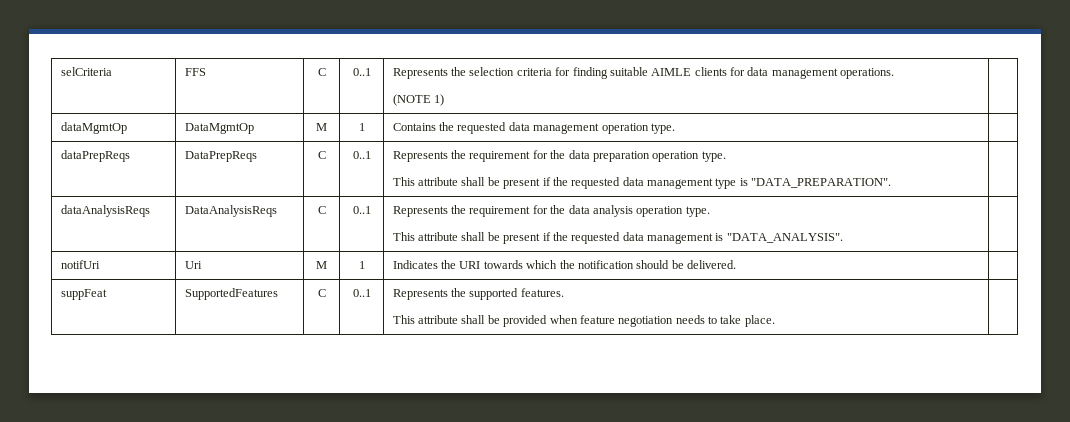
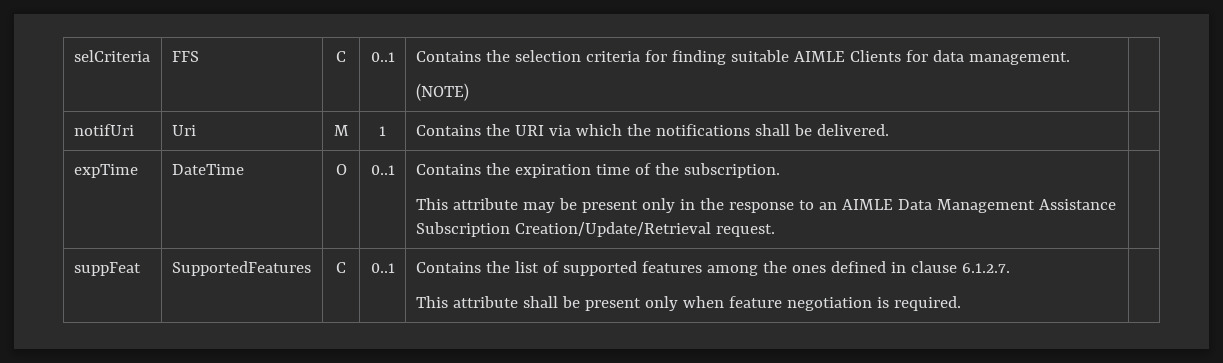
[392,68,448,79] Represents -> [415,51,481,62] Contains
[694,67,727,76] clients -> [849,50,901,62] Clients
[771,68,895,79] [392,94,445,106] [60,122,127,134] [184,123,254,134] [316,123,327,131] [358,123,365,131] [392,122,675,134] [60,150,130,162] [184,151,257,162] [317,151,326,159] [352,151,371,159] [392,150,726,162] [392,177,892,189] [60,205,150,217] [184,205,277,217] [317,206,326,214] [352,206,371,214] [392,205,710,217] [392,232,843,244] management operations. // (NOTE 1) | // dataMgmtOp | DataMgmtOp | M | 1 | Contains the requested data management operation type. | // dataPrepReqs | DataPrepReqs | C | 0..1 | Represents the requirement for the data preparation operation type. // This attribute shall be present if the requested data management type is "DATA_PREPARATION". | // dataAnalysisReqs | DataAnalysisReqs | C | 0..1 | Represents the requirement for the data analysis operation type. // This attribute shall be present if the requested data management is "DATA_ANALYSIS". -> [968,52,1070,65] [415,83,469,101] management. // (NOTE)
[392,260,438,269] Indicates -> [415,125,481,136] Contains
[483,260,523,269] towards -> [548,125,571,136] via
[577,260,670,269] notification should -> [655,124,790,136] notifications shall
[60,289,107,300] [184,288,278,300] [317,289,326,297] [352,289,371,297] [392,288,564,300] [392,315,548,327] suppFeat | SupportedFeatures | C | 0..1 | Represents the supported features. // This attribute shall be provided -> [73,164,138,178] [171,164,244,175] [335,164,347,175] [370,165,395,175] [415,163,780,178] [415,198,1116,213] [415,222,775,237] [73,262,141,276] [171,261,311,276] [336,262,346,273] [370,263,395,273] [415,261,1010,276] [415,296,678,311] expTime | DateTime | O | 0..1 | Contains the expiration time of the subscription. // This attribute may be present only in the response to an AIMLE Data Management Assistance Subscription Creation/Update/Retrieval request. | // suppFeat | SupportedFeatures | C | 0..1 | Contains the list of supported features among the ones defined in clause 6.1.2.7. // This attribute shall be present only
[675,315,775,327] needs to take place. -> [876,296,961,311] is required.

